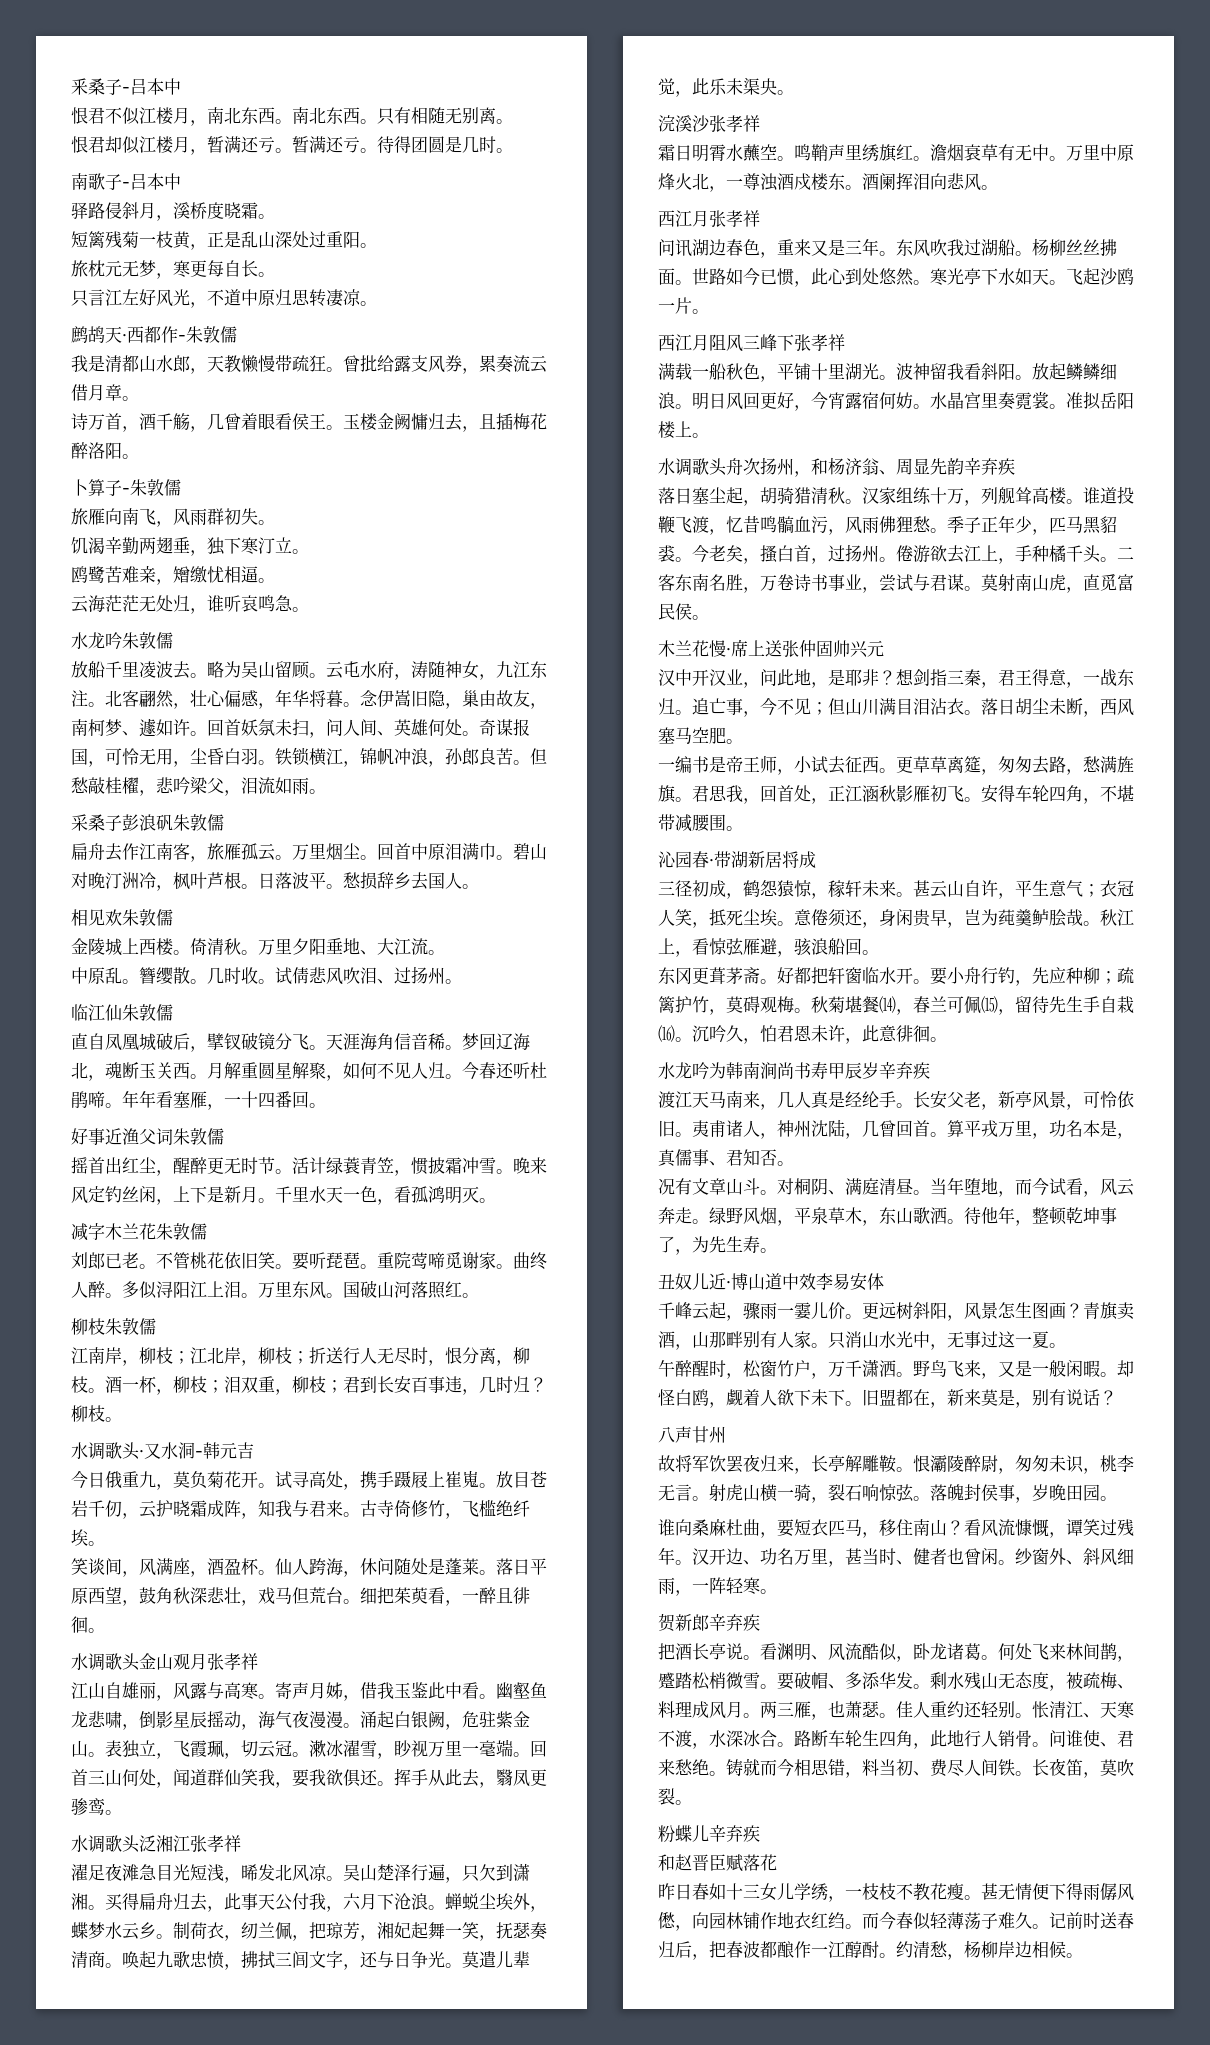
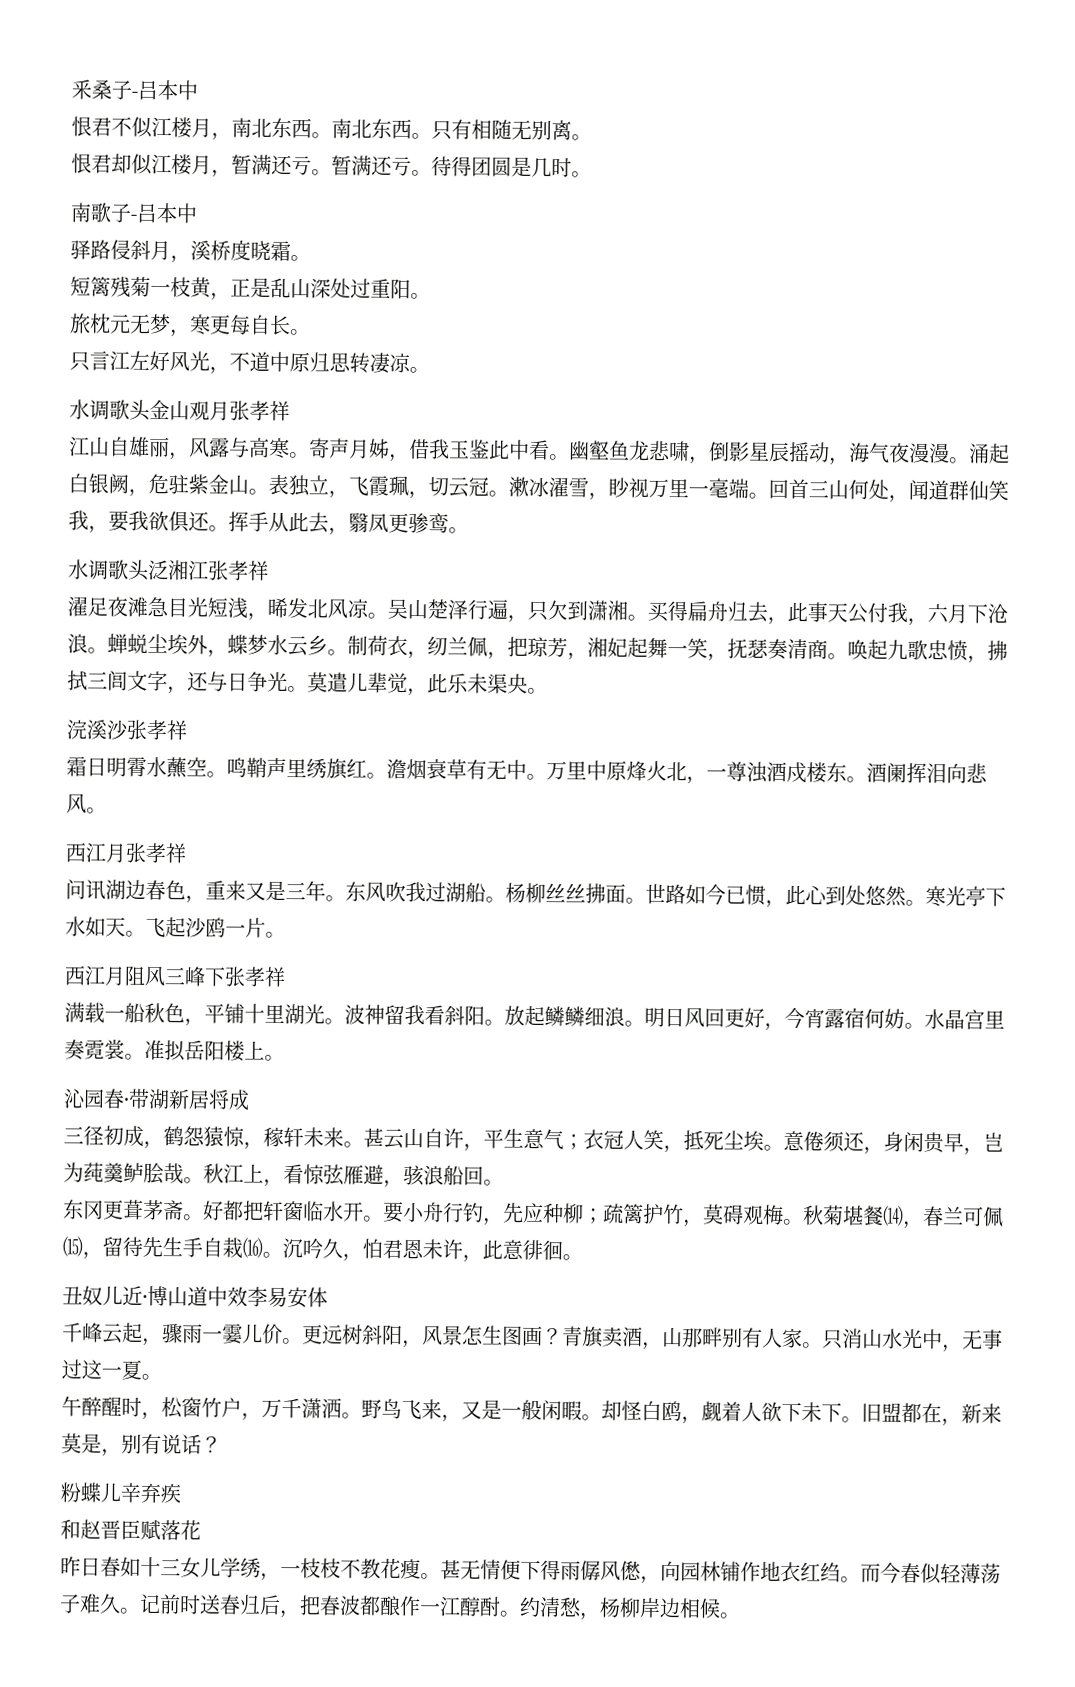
[71,326,237,344] [71,355,547,374] [71,384,139,401] [71,413,547,432] [71,442,139,459] [71,479,181,496] [71,508,275,527] [71,536,309,556] [71,565,275,585] [71,595,309,614] [71,632,173,650] [71,661,547,680] [71,689,547,709] [71,718,530,738] [71,747,547,767] [71,776,326,796] [71,814,224,831] [71,843,547,862] [71,872,479,891] [71,909,173,926] [71,938,445,956] [71,966,462,985] [71,1004,173,1021] [71,1032,530,1052] [71,1061,547,1081] [71,1090,326,1110] [71,1128,224,1145] [71,1157,547,1176] [71,1185,496,1205] [71,1223,207,1241] [71,1252,547,1270] [71,1280,479,1299] [71,1318,156,1335] [71,1347,530,1366] [71,1376,547,1395] [71,1405,122,1422] [71,1442,254,1460] [71,1470,547,1490] [71,1499,530,1519] [71,1529,105,1546] [71,1558,547,1577] [71,1586,530,1606] [71,1616,105,1633] // 鹧鸪天·西都作-朱敦儒 // 我是清都山水郎，天教懒慢带疏狂。曾批给露支风券，累奏流云借月章。 // 诗万首，酒千觞，几曾着眼看侯王。玉楼金阙慵归去，且插梅花醉洛阳。 // 卜算子-朱敦儒 // 旅雁向南飞，风雨群初失。 // 饥渴辛勤两翅垂，独下寒汀立。 // 鸥鹭苦难亲，矰缴忧相逼。 // 云海茫茫无处归，谁听哀鸣急。 // 水龙吟朱敦儒 // 放船千里凌波去。略为吴山留顾。云屯水府，涛随神女，九江东注。北客翩然，壮心偏感，年华将暮。念伊嵩旧隐，巢由故友，南柯梦、遽如许。回首妖氛未扫，问人间、英雄何处。奇谋报国，可怜无用，尘昏白羽。铁锁横江，锦帆冲浪，孙郎良苦。但愁敲桂櫂，悲吟梁父，泪流如雨。 // 采桑子彭浪矾朱敦儒 // 扁舟去作江南客，旅雁孤云。万里烟尘。回首中原泪满巾。碧山对晚汀洲冷，枫叶芦根。日落波平。愁损辞乡去国人。 // 相见欢朱敦儒 // 金陵城上西楼。倚清秋。万里夕阳垂地、大江流。 // 中原乱。簪缨散。几时收。试倩悲风吹泪、过扬州。 // 临江仙朱敦儒 // 直自凤凰城破后，擘钗破镜分飞。天涯海角信音稀。梦回辽海北，魂断玉关西。月解重圆星解聚，如何不见人归。今春还听杜鹃啼。年年看塞雁，一十四番回。 // 好事近渔父词朱敦儒 // 摇首出红尘，醒醉更无时节。活计绿蓑青笠，惯披霜冲雪。晚来风定钓丝闲，上下是新月。千里水天一色，看孤鸿明灭。 // 减字木兰花朱敦儒 // 刘郎已老。不管桃花依旧笑。要听琵琶。重院莺啼觅谢家。曲终人醉。多似浔阳江上泪。万里东风。国破山河落照红。 // 柳枝朱敦儒 // 江南岸，柳枝；江北岸，柳枝；折送行人无尽时，恨分离，柳枝。酒一杯，柳枝；泪双重，柳枝；君到长安百事违，几时归？柳枝。 // 水调歌头·又水洞-韩元吉 // 今日俄重九，莫负菊花开。试寻高处，携手蹑屐上崔嵬。放目苍岩千仞，云护晓霜成阵，知我与君来。古寺倚修竹，飞槛绝纤埃。 // 笑谈间，风满座，酒盈杯。仙人跨海，休问随处是蓬莱。落日平原西望，鼓角秋深悲壮，戏马但荒台。细把茱萸看，一醉且徘徊。 -> (430, 370) none
[658,457,1015,477] [658,486,1134,506] [658,515,1117,535] [658,544,1134,564] [658,574,1134,593] [658,603,709,620] [658,639,884,658] [658,669,1134,688] [658,697,1134,717] [658,727,743,744] [658,755,1134,775] [658,785,1134,804] [658,814,743,832] // 水调歌头舟次扬州，和杨济翁、周显先韵辛弃疾 // 落日塞尘起，胡骑猎清秋。汉家组练十万，列舰耸高楼。谁道投鞭飞渡，忆昔鸣髇血污，风雨佛狸愁。季子正年少，匹马黑貂裘。今老矣，搔白首，过扬州。倦游欲去江上，手种橘千头。二客东南名胜，万卷诗书事业，尝试与君谋。莫射南山虎，直觅富民侯。 // 木兰花慢·席上送张仲固帅兴元 // 汉中开汉业，问此地，是耶非？想剑指三秦，君王得意，一战东归。追亡事，今不见；但山川满目泪沾衣。落日胡尘未断，西风塞马空肥。 // 一编书是帝王师，小试去征西。更草草离筵，匆匆去路，愁满旌旗。君思我，回首处，正江涵秋影雁初飞。安得车轮四角，不堪带减腰围。 -> (285, 1058) none
[658,1061,930,1080] [658,1091,1134,1110] [658,1119,1134,1139] [658,1149,794,1167] [658,1177,1134,1197] [658,1206,1117,1226] [658,1236,777,1255] // 水龙吟为韩南涧尚书寿甲辰岁辛弃疾 // 渡江天马南来，几人真是经纶手。长安父老，新亭风景，可怜依旧。夷甫诸人，神州沈陆，几曾回首。算平戎万里，功名本是，真儒事、君知否。 // 况有文章山斗。对桐阴、满庭清昼。当年堕地，而今试看，风云奔走。绿野风烟，平泉草木，东山歌洒。待他年，整顿乾坤事了，为先生寿。 -> (583, 1257) none
[658,1426,726,1443] [658,1455,1134,1474] [658,1484,1117,1503] [658,1519,1134,1538] [658,1547,1134,1567] [658,1577,777,1596] [658,1613,760,1632] [658,1643,1134,1662] [658,1671,1134,1691] [658,1701,1134,1720] [658,1730,1134,1749] [658,1758,1134,1778] [658,1788,692,1805] // 八声甘州 // 故将军饮罢夜归来，长亭解雕鞍。恨灞陵醉尉，匆匆未识，桃李无言。射虎山横一骑，裂石响惊弦。落魄封侯事，岁晚田园。 // 谁向桑麻杜曲，要短衣匹马，移住南山？看风流慷慨，谭笑过残年。汉开边、功名万里，甚当时、健者也曾闲。纱窗外、斜风细雨，一阵轻寒。 // 贺新郎辛弃疾 // 把酒长亭说。看渊明、风流酷似，卧龙诸葛。何处飞来林间鹊，蹙踏松梢微雪。要破帽、多添华发。剩水残山无态度，被疏梅、料理成风月。两三雁，也萧瑟。佳人重约还轻别。怅清江、天寒不渡，水深冰合。路断车轮生四角，此地行人销骨。问谁使、君来愁绝。铸就而今相思错，料当初、费尽人间铁。长夜笛，莫吹裂。 -> (222, 1445) none

